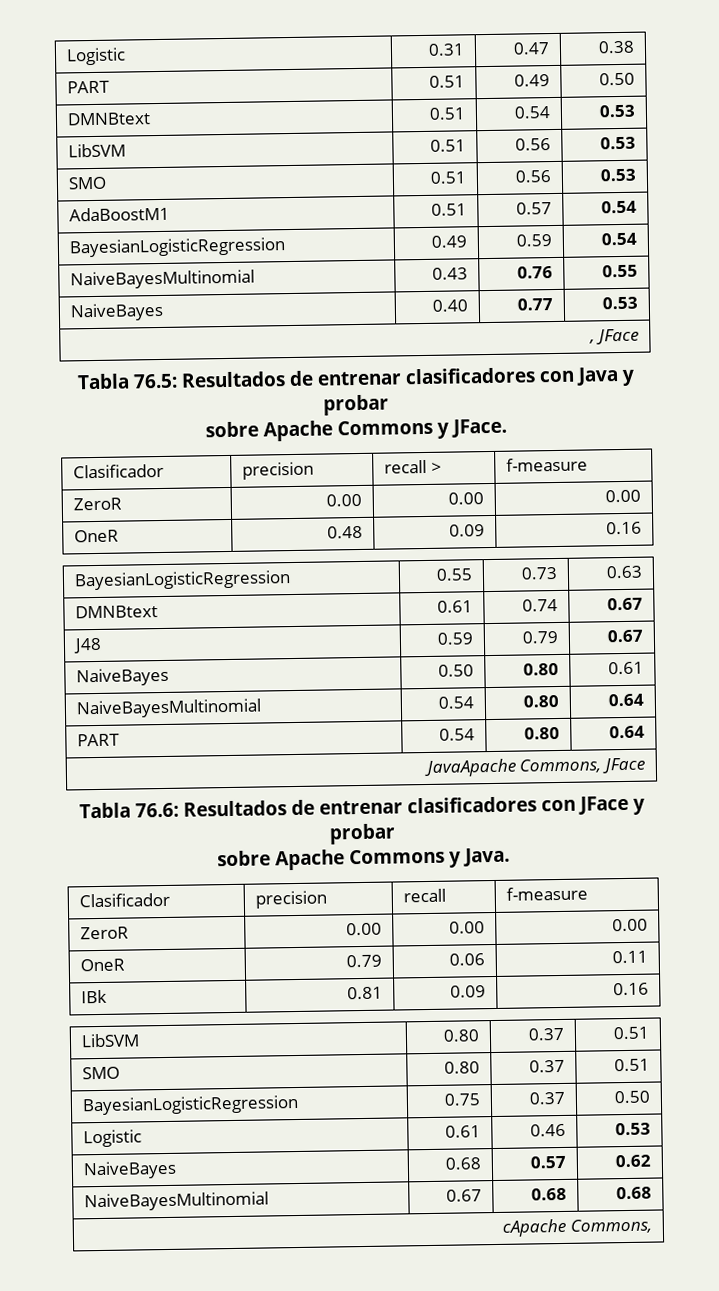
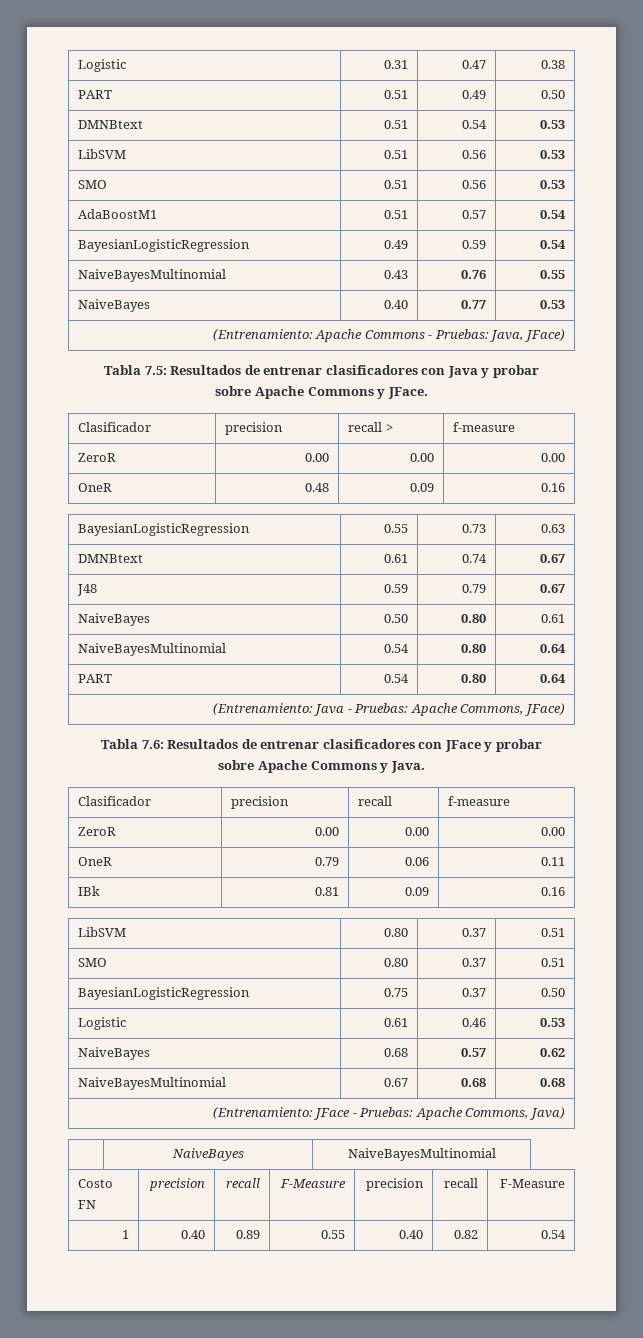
[589,328,639,345] [76,373,178,390] , JFace // Tabla 76.5: -> [212,329,565,342] [104,365,167,375] (Entrenamiento: Apache Commons - Pruebas: Java, JFace) // Tabla 7.5:
[423,757,645,778] [79,802,179,819] JavaApache Commons, JFace // Tabla 76.6: -> [212,703,565,716] [101,739,164,749] (Entrenamiento: Java - Pruebas: Apache Commons, JFace) // Tabla 7.6:
[502,1218,652,1237] cApache Commons, -> [212,1107,565,1120] [171,1148,244,1161] [347,1148,496,1161] [78,1179,114,1188] [78,1200,97,1209] [148,1178,205,1191] [225,1178,260,1188] [279,1179,346,1188] [365,1178,424,1191] [443,1178,478,1188] [499,1179,565,1188] [121,1230,129,1239] [180,1230,205,1239] [235,1230,260,1239] [320,1230,345,1239] [398,1230,423,1239] [453,1230,478,1239] [540,1230,566,1239] (Entrenamiento: JFace - Pruebas: Apache Commons, Java) // | NaiveBayes | NaiveBayesMultinomial // Costo FN | precision | recall | F-Measure | precision | recall | F-Measure // 1 | 0.40 | 0.89 | 0.55 | 0.40 | 0.82 | 0.54

